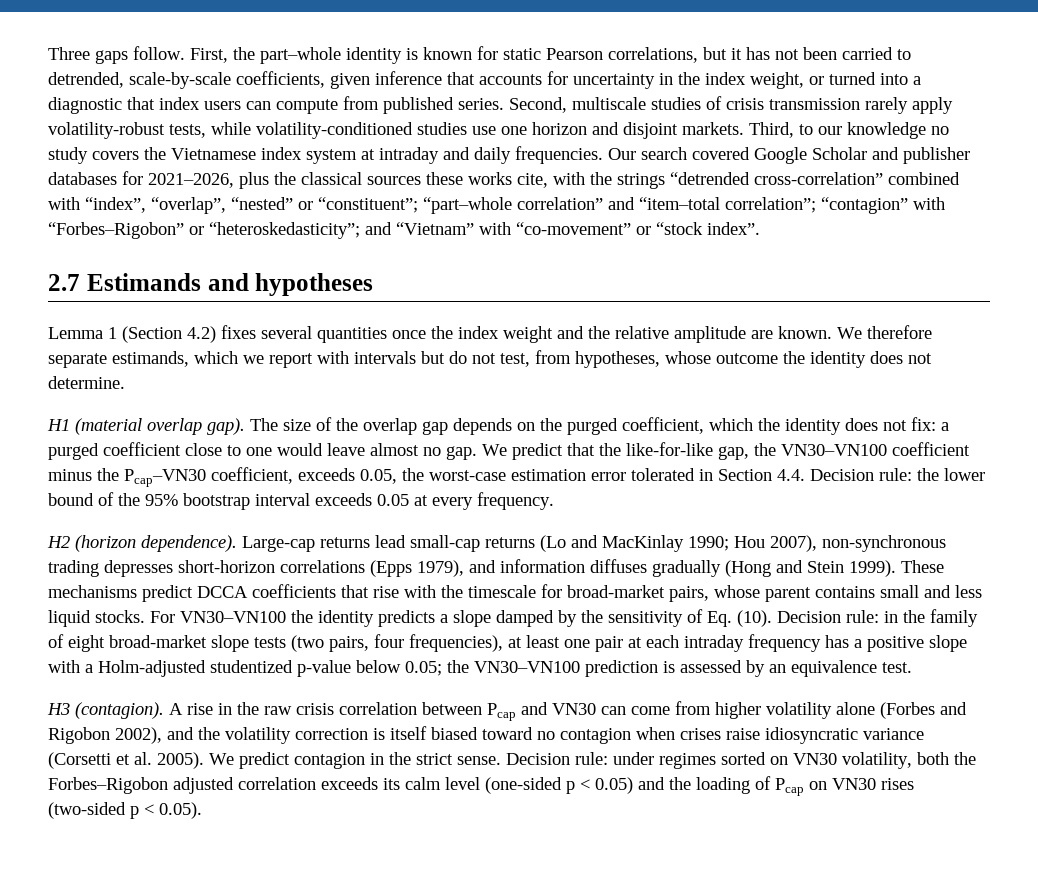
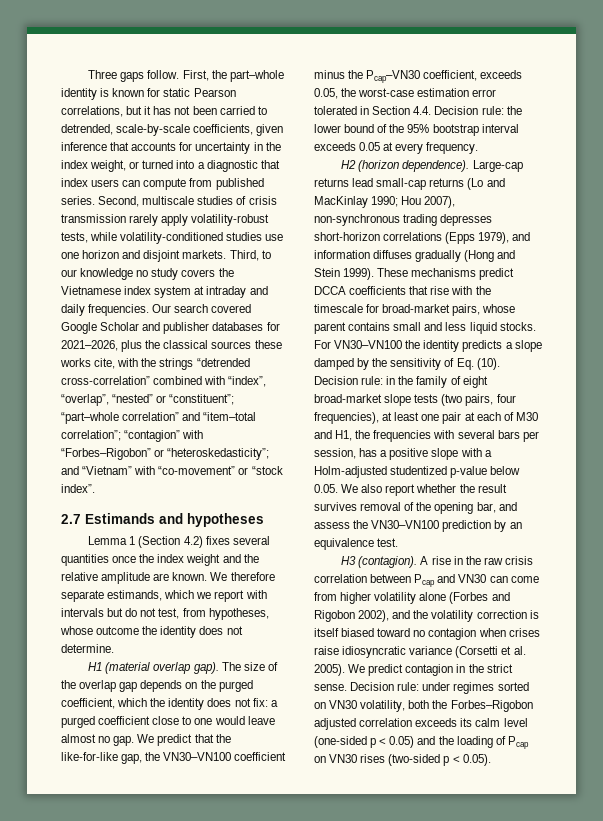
[684,634,821,652] intraday frequency -> [503,412,538,421] [314,430,539,442] [314,448,356,459] of M30 and H1, the frequencies with several bars per session,
[405,661,442,676] 0.05; -> [314,484,507,496] [314,502,517,514] [314,522,350,529] 0.05. We also report whether the result survives removal of the opening bar, and assess
[663,660,742,673] is assessed -> (492, 526) none

